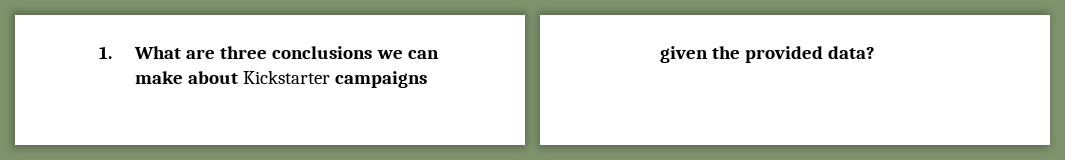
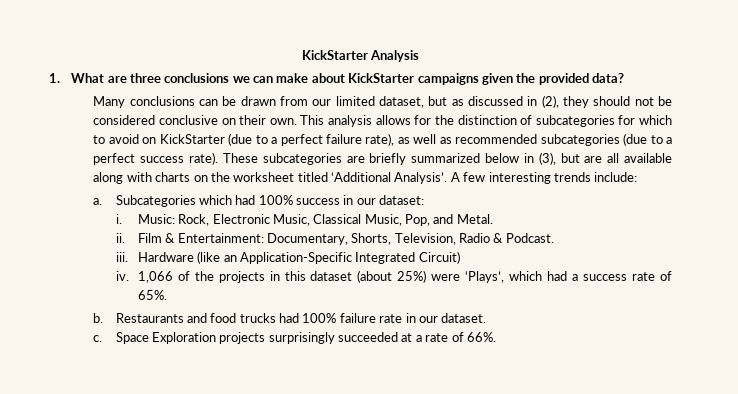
(99, 52) none -> [301,50,420,62] KickStarter Analysis //
[243,70,331,84] Kickstarter -> [348,73,415,83] KickStarter
(876, 52) none -> [93,95,672,108] [93,115,672,127] [93,133,672,146] [93,152,672,165] [93,172,638,184] [93,195,425,207] [115,214,493,226] [115,233,554,245] [115,251,460,264] [115,270,672,283] [137,290,167,300] [93,313,487,323] [93,332,496,344] // Many conclusions can be drawn from our limited dataset, but as discussed in (2), they should not be considered conclusive on their own. This analysis allows for the distinction of subcategories for which to avoid on KickStarter (due to a perfect failure rate), as well as recommended subcategories (due to a perfect success rate). These subcategories are briefly summarized below in (3), but are all available along with charts on the worksheet titled ‘Additional Analysis’. A few interesting trends include: // a. Subcategories which had 100% success in our dataset: // i. Music: Rock, Electronic Music, Classical Music, Pop, and Metal. // ii. Film & Entertainment: Documentary, Shorts, Television, Radio & Podcast. // iii. Hardware (like an Application-Specific Integrated Circuit) // iv. 1,066 of the projects in this dataset (about 25%) were ‘Plays’, which had a success rate of 65%. // b. Restaurants and food trucks had 100% failure rate in our dataset. // c. Space Exploration projects surprisingly succeeded at a rate of 66%.

